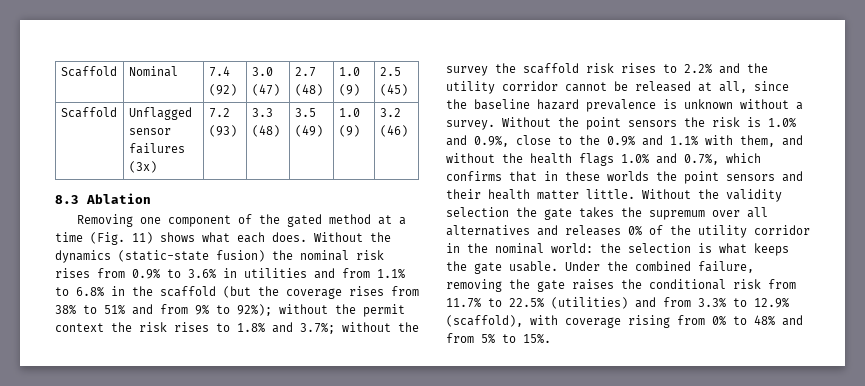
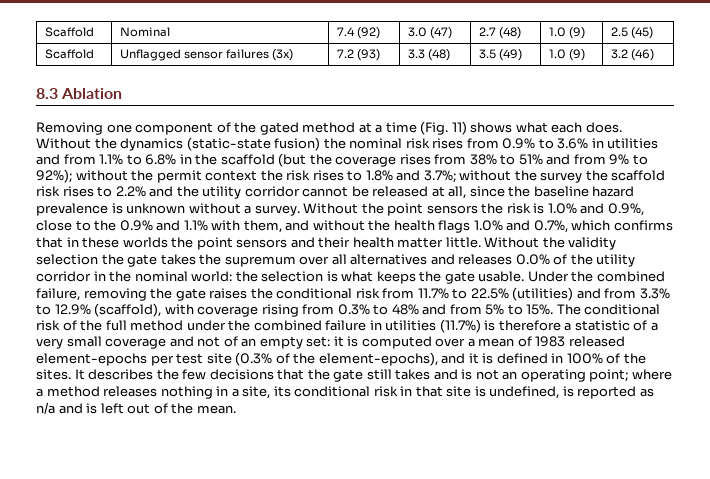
[628,226,642,236] 0% -> [515,254,550,265] 0.0%
[712,316,726,326] 0% -> [337,304,370,315] 0.3%
(551, 339) none -> [556,304,661,315] [36,319,658,333] [36,336,625,349] [36,352,646,366] [36,369,672,382] [36,386,654,399] [36,402,236,414] The conditional risk of the full method under the combined failure in utilities (11.7%) is therefore a statistic of a very small coverage and not of an empty set: it is computed over a mean of 1983 released element-epochs per test site (0.3% of the element-epochs), and it is defined in 100% of the sites. It describes the few decisions that the gate still takes and is not an operating point; where a method releases nothing in a site, its conditional risk in that site is undefined, is reported as n/a and is left out of the mean.

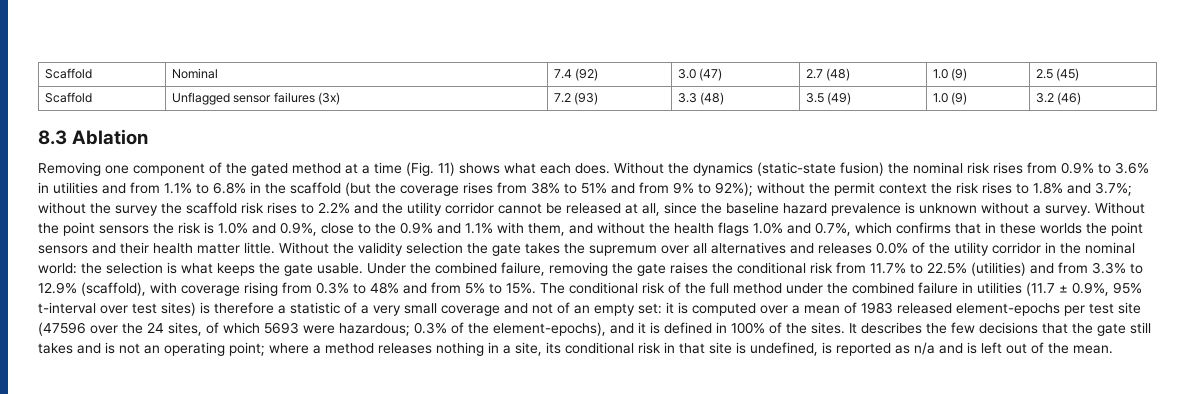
[439,319,481,333] (11.7%) -> [1026,282,1142,296] [38,302,196,316] (11.7 ± 0.9%, 95% t-interval over test sites)
[235,352,273,366] (0.3% -> [38,322,447,336] (47596 over the 24 sites, of which 5693 were hazardous; 0.3%

